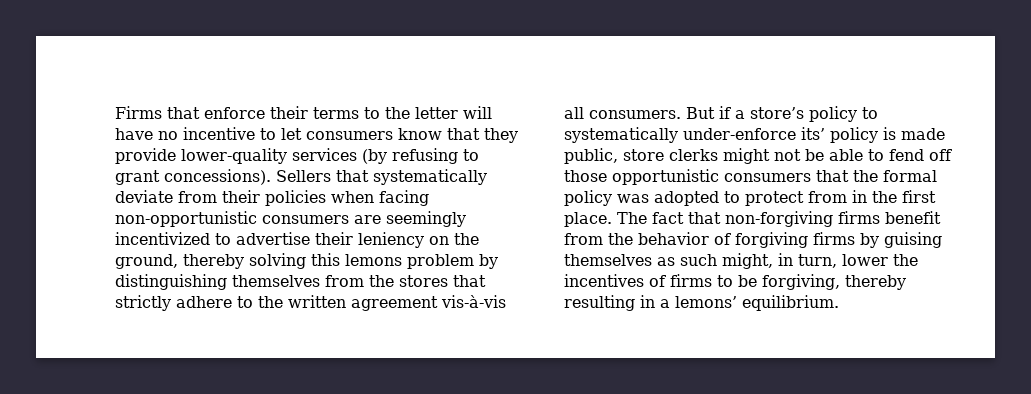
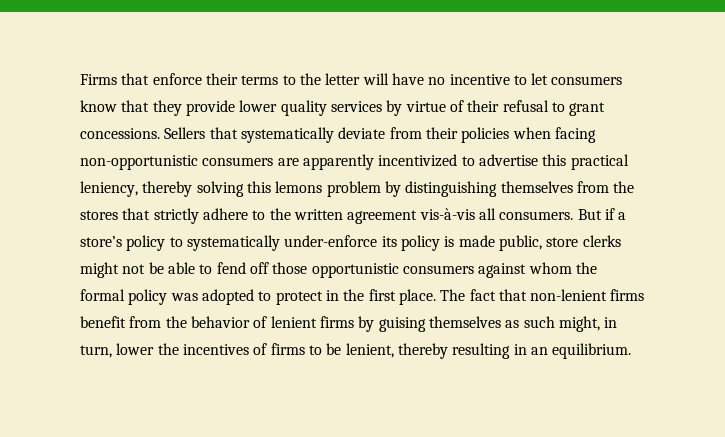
[181,148,458,164] lower-quality services (by refusing -> [239,100,549,116] lower quality services by virtue of their refusal
[164,169,271,185] concessions). -> [80,128,160,139] concessions.
[386,211,466,227] seemingly -> [302,154,374,170] apparently
[315,232,479,248] [115,254,178,269] their leniency on the ground, -> [542,154,629,170] [80,181,138,197] this practical leniency,
[801,127,825,140] its’ -> [381,236,397,247] its
[816,170,849,182] that -> [478,262,572,278] against whom
[808,191,847,203] from -> (323, 298) none
[725,211,833,227] non-forgiving -> [530,289,608,301] non-lenient
[735,232,808,248] forgiving -> [270,316,317,328] lenient
[762,274,840,290] forgiving, -> [345,343,394,358] lenient,
[660,296,737,308] a lemons’ -> [530,347,548,355] an

